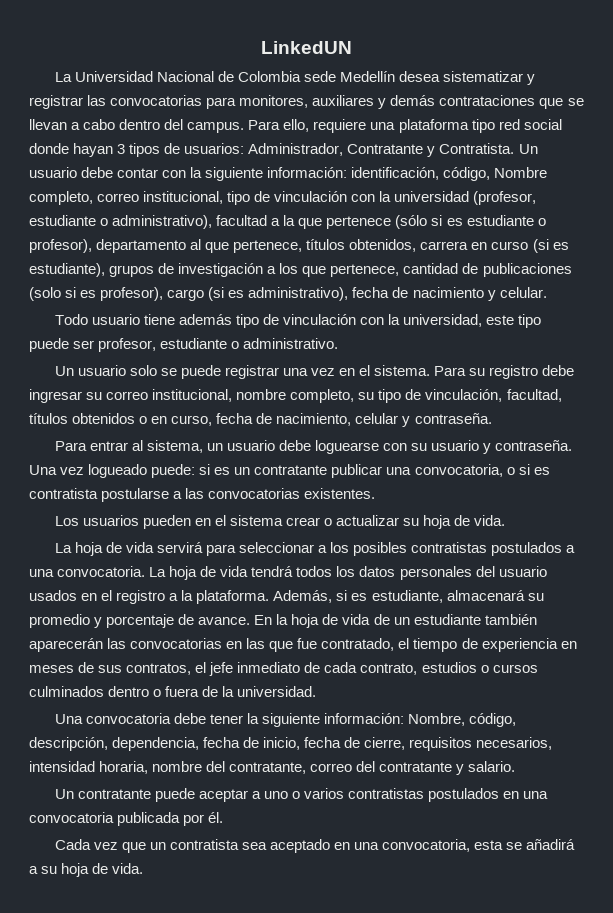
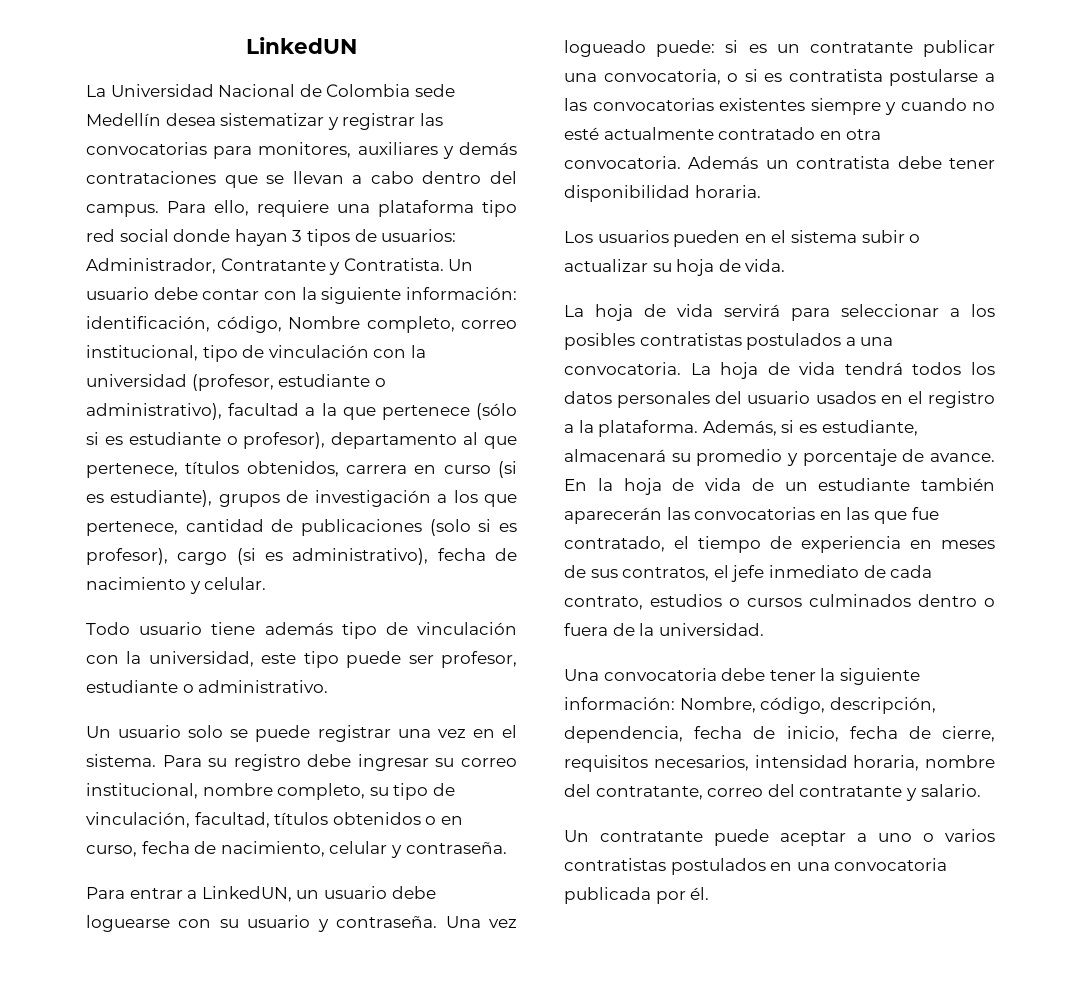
[131,440,203,453] al sistema, -> [187,886,292,902] a LinkedUN,
[304,488,376,499] existentes. -> [719,98,995,115] [564,127,882,140] [564,156,995,169] [564,185,761,202] existentes siempre y cuando no esté actualmente contratado en otra convocatoria. Además un contratista debe tener disponibilidad horaria.
[286,517,321,526] crear -> [861,230,905,243] subir
[54,839,576,853] [29,863,144,877] // Cada vez que un contratista sea aceptado en una convocatoria, esta se añadirá a su hoja de vida. -> (710, 893) none

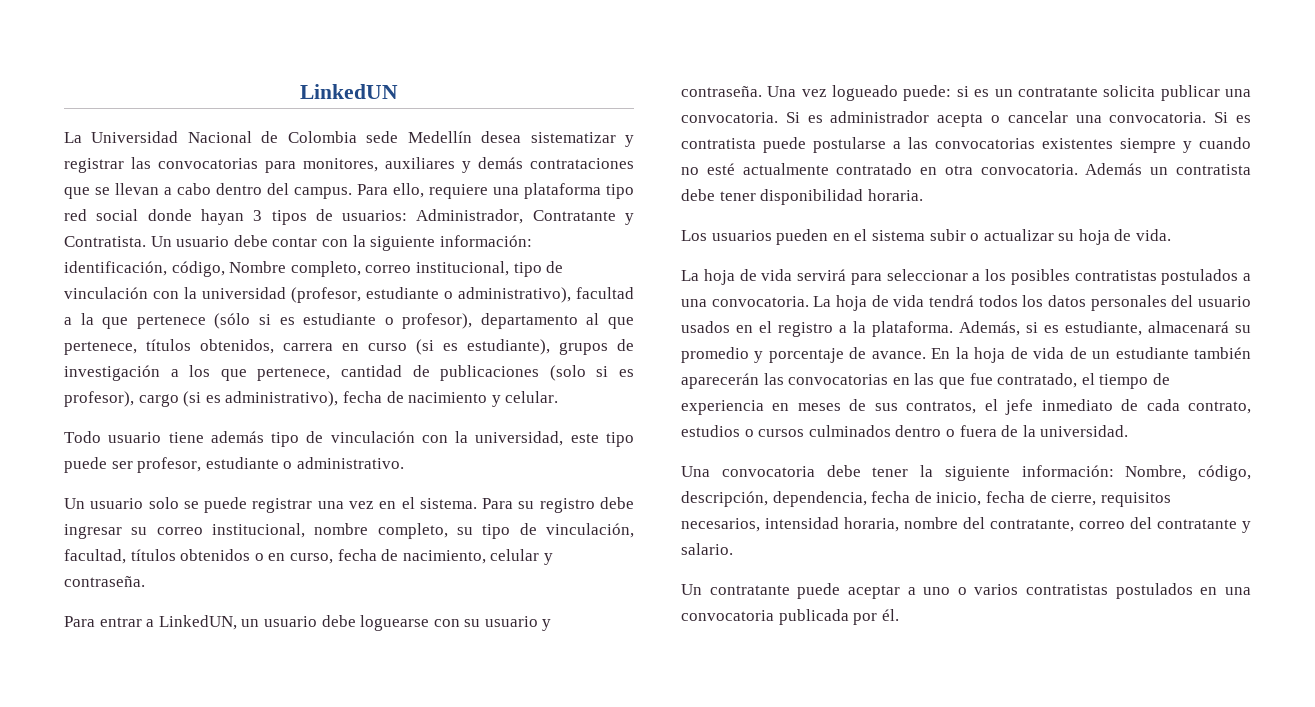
(913, 47) none -> [1103,85,1156,97] solicita
[603,69,758,85] convocatoria, o si -> [681,111,1229,127] convocatoria. Si es administrador acepta o cancelar una convocatoria. Si
(883, 75) none -> [763,137,806,153] puede

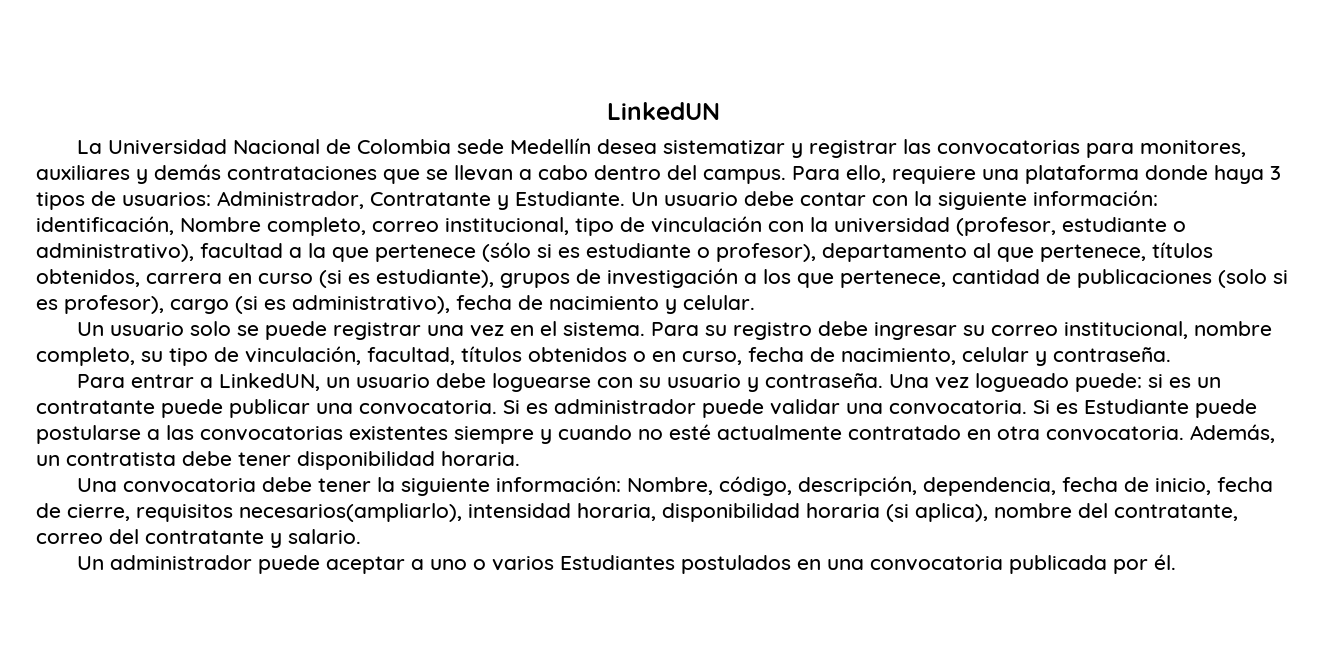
[606,184,634,199] [64,209,244,225] tipo red social donde hayan -> [1145,165,1264,184] donde haya
[64,236,146,247] Contratista. -> [515,191,625,206] Estudiante.
[171,261,225,277] código, -> (174, 225) none
[64,431,634,447] [64,457,404,473] // Todo usuario tiene además tipo de vinculación con la universidad, este tipo puede ser profesor, estudiante o administrativo. -> (755, 302) none
[1103,85,1156,97] solicita -> [161,399,223,418] puede
[937,111,1251,127] [681,138,756,149] acepta o cancelar una convocatoria. Si es contratista -> [702,399,1189,418] puede validar una convocatoria. Si es Estudiante
[1085,163,1143,175] Además -> [1190,424,1275,443] Además,
[681,229,1172,245] [681,269,1251,285] [681,295,1251,311] [681,321,1251,337] [681,347,1251,363] [681,373,1170,389] [681,399,1251,415] [681,425,1129,437] // Los usuarios pueden en el sistema subir o actualizar su hoja de vida. // La hoja de vida servirá para seleccionar a los posibles contratistas postulados a una convocatoria. La hoja de vida tendrá todos los datos personales del usuario usados en el registro a la plataforma. Además, si es estudiante, almacenará su promedio y porcentaje de avance. En la hoja de vida de un estudiante también aparecerán las convocatorias en las que fue contratado, el tiempo de experiencia en meses de sus contratos, el jefe inmediato de cada contrato, estudios o cursos culminados dentro o fuera de la universidad. -> (520, 458) none
[681,518,760,532] necesarios, -> [239,503,462,522] necesarios(ampliarlo),
(899, 524) none -> [662,503,988,522] disponibilidad horaria (si aplica),
[709,585,790,595] contratante -> [110,555,253,570] administrador
[1026,584,1109,595] contratistas -> [560,555,676,570] Estudiantes

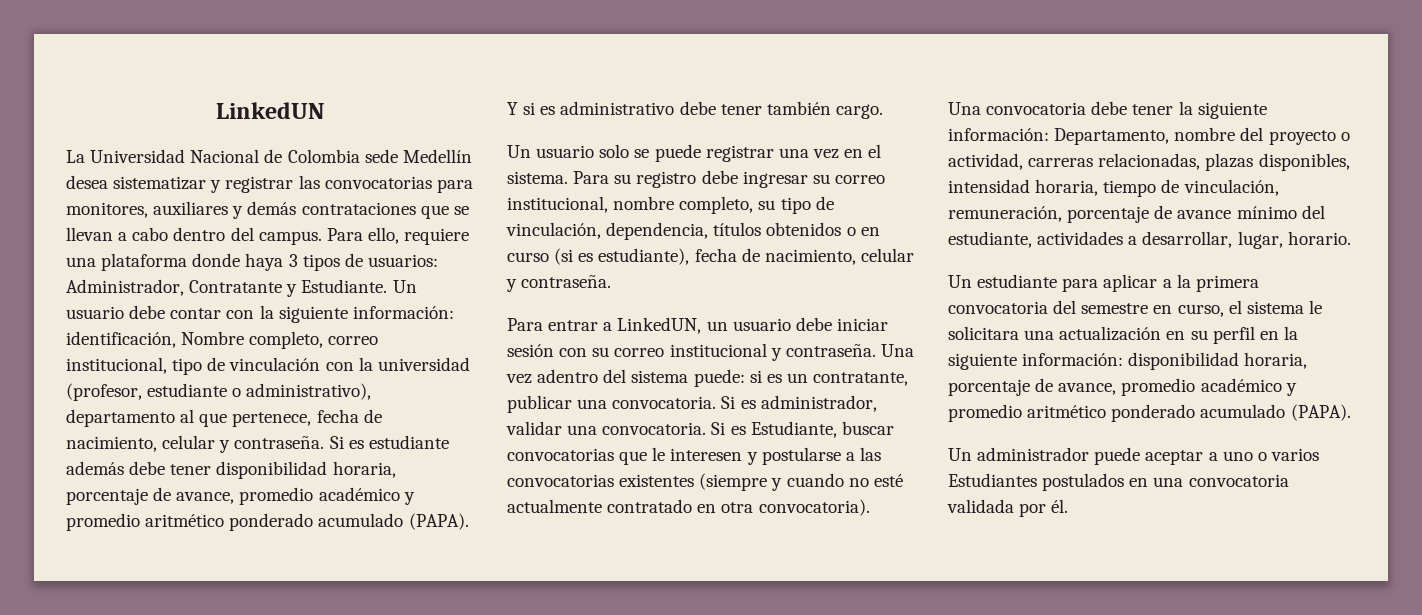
[200,242,1213,262] [36,268,1288,288] [36,295,755,314] facultad a la que pertenece (sólo si es estudiante o profesor), departamento al que pertenece, títulos obtenidos, carrera en curso (si es estudiante), grupos de investigación a los que pertenece, cantidad de publicaciones (solo si es profesor), cargo (si es administrativo), fecha de nacimiento y celular. -> [66,409,382,427] [66,435,449,453] [66,461,396,479] [66,487,415,505] [66,513,469,531] [507,101,883,119] departamento al que pertenece, fecha de nacimiento, celular y contraseña. Si es estudiante además debe tener disponibilidad horaria, porcentaje de avance, promedio académico y promedio aritmético ponderado acumulado (PAPA). Y si es administrativo debe tener también cargo.
[367,347,455,365] facultad, -> [606,222,709,240] dependencia,
[682,351,742,365] curso, -> [507,248,690,265] curso (si es estudiante),
[492,373,742,392] loguearse con su usuario -> [836,318,888,331] [507,343,767,357] iniciar sesión con su correo institucional
[975,373,1070,392] logueado -> [537,369,689,383] adentro del sistema
[36,399,223,418] contratante puede -> [813,372,909,386] contratante,
[554,399,764,418] administrador puede -> [760,395,877,412] administrador,
[1084,399,1257,418] Estudiante puede -> [750,421,894,438] [507,447,758,465] Estudiante, buscar convocatorias que le interesen y
[454,426,534,444] siempre -> [699,473,768,491] (siempre
[1046,424,1275,443] [36,451,520,470] convocatoria. Además, un contratista debe tener disponibilidad horaria. -> [758,499,870,516] convocatoria).
[627,476,1274,496] [36,503,1238,522] [36,529,361,548] Nombre, código, descripción, dependencia, fecha de inicio, fecha de cierre, requisitos necesarios(ampliarlo), intensidad horaria, disponibilidad horaria (si aplica), nombre del contratante, correo del contratante y salario. -> [1054,127,1350,145] [948,153,1350,171] [948,179,1279,197] [948,205,1325,223] [948,231,1351,249] [948,274,1259,292] [948,300,1322,317] [948,326,1298,344] [948,352,1308,370] [948,378,1297,396] [948,404,1351,422] Departamento, nombre del proyecto o actividad, carreras relacionadas, plazas disponibles, intensidad horaria, tiempo de vinculación, remuneración, porcentaje de avance mínimo del estudiante, actividades a desarrollar, lugar, horario. // Un estudiante para aplicar a la primera convocatoria del semestre en curso, el sistema le solicitara una actualización en su perfil en la siguiente información: disponibilidad horaria, porcentaje de avance, promedio académico y promedio aritmético ponderado acumulado (PAPA).
[1009,555,1108,574] publicada -> [947,499,1014,513] validada

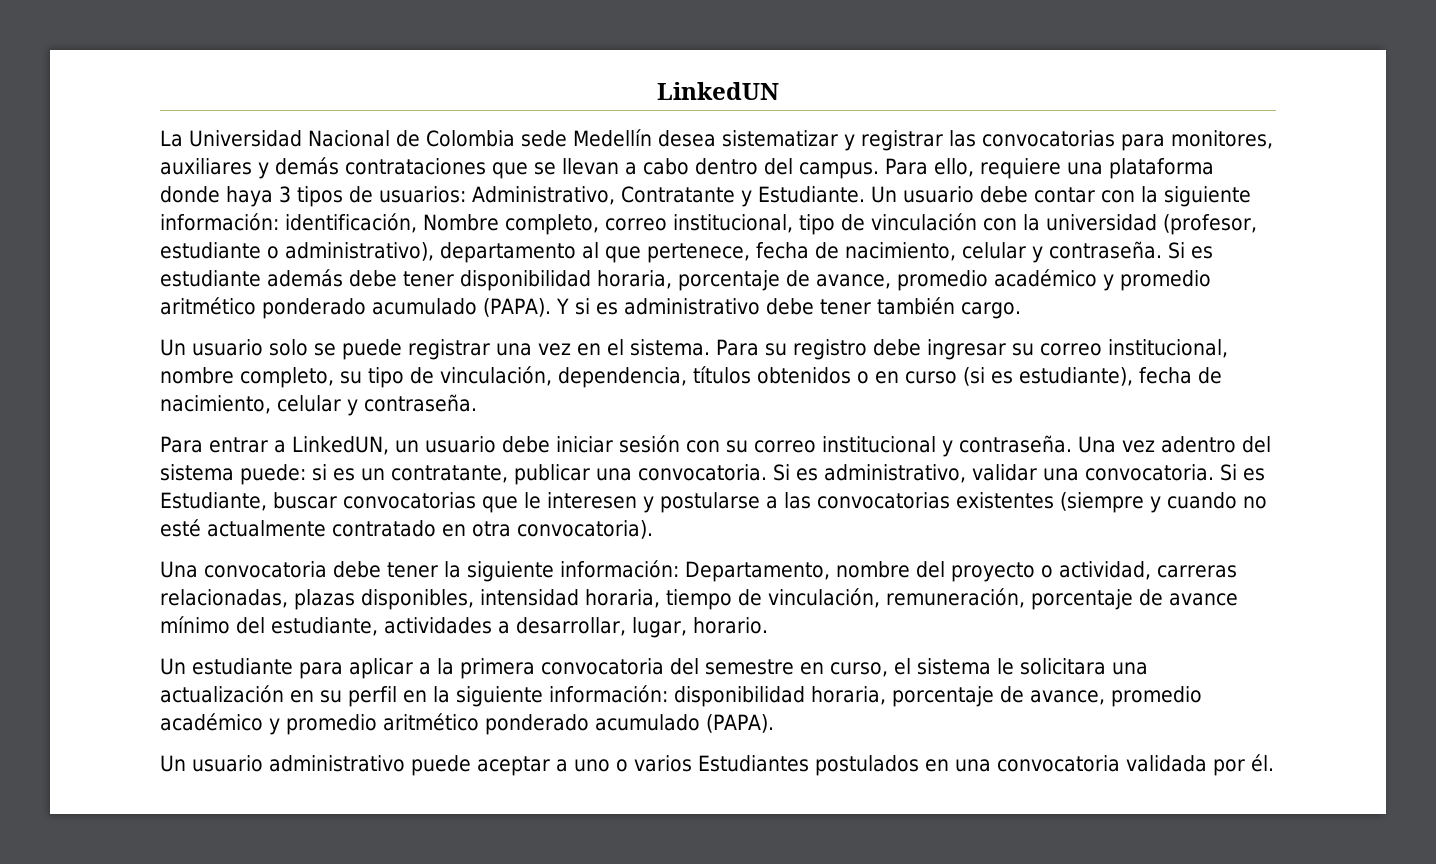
[66,279,184,296] Administrador, -> [472,186,615,205] Administrativo,
[760,395,877,412] administrador, -> [824,464,966,483] administrativo,
[977,447,1090,461] administrador -> [192,755,405,772] usuario administrativo

